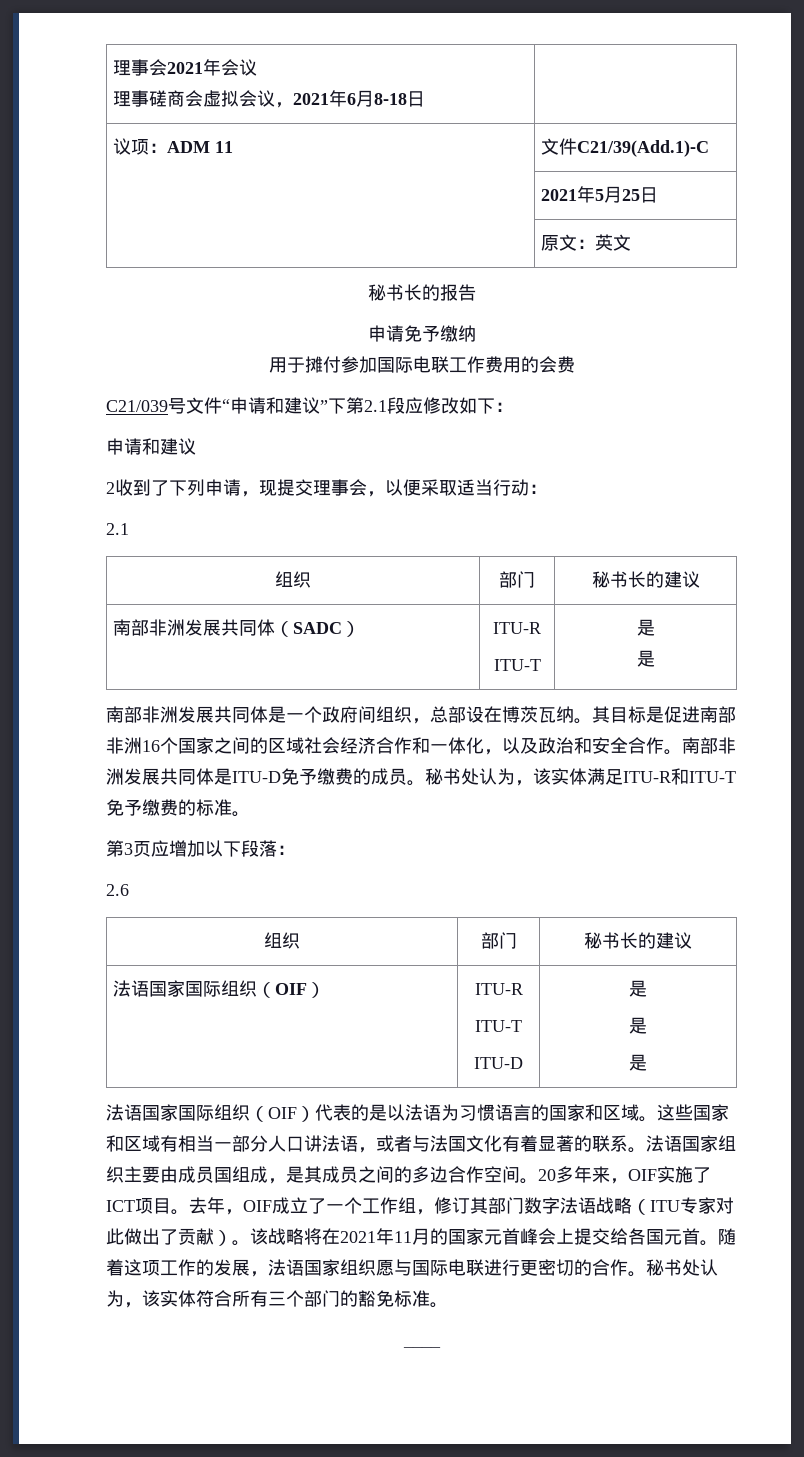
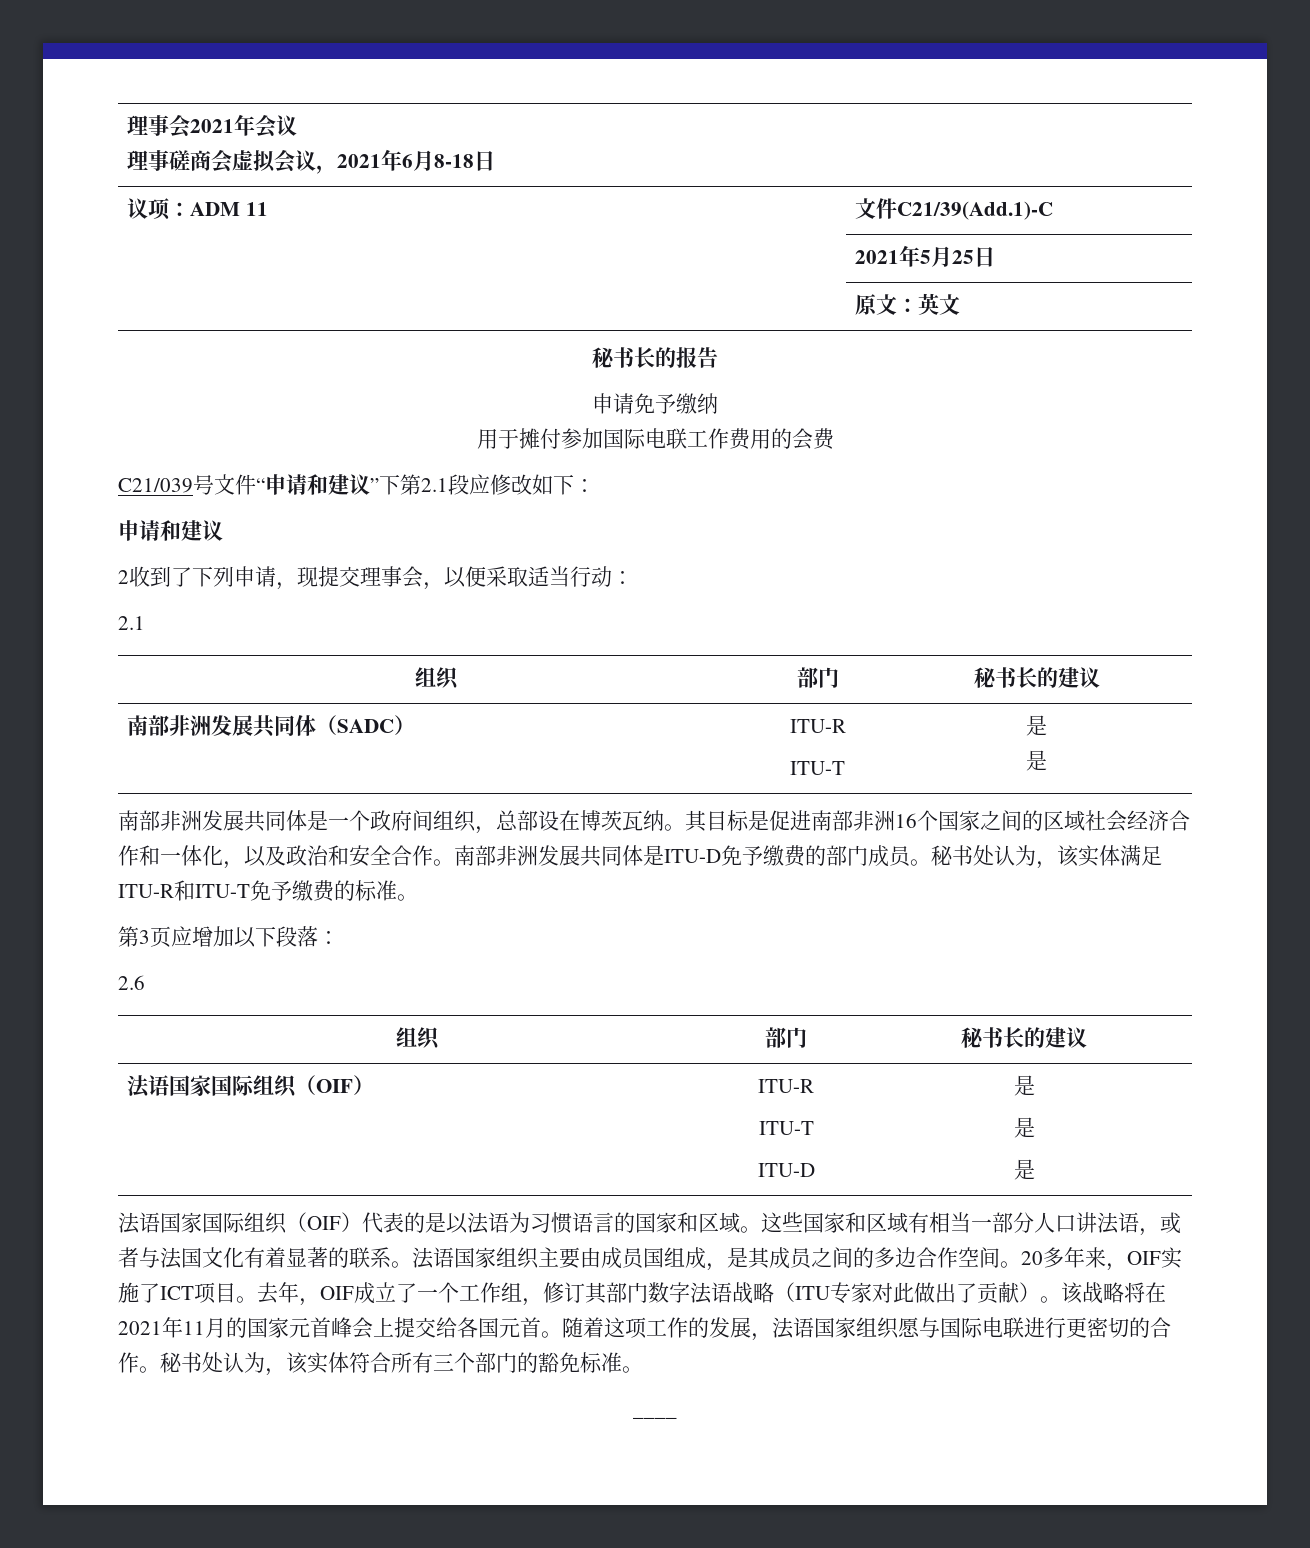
(371, 776) none -> [826,845,868,866] 部门

